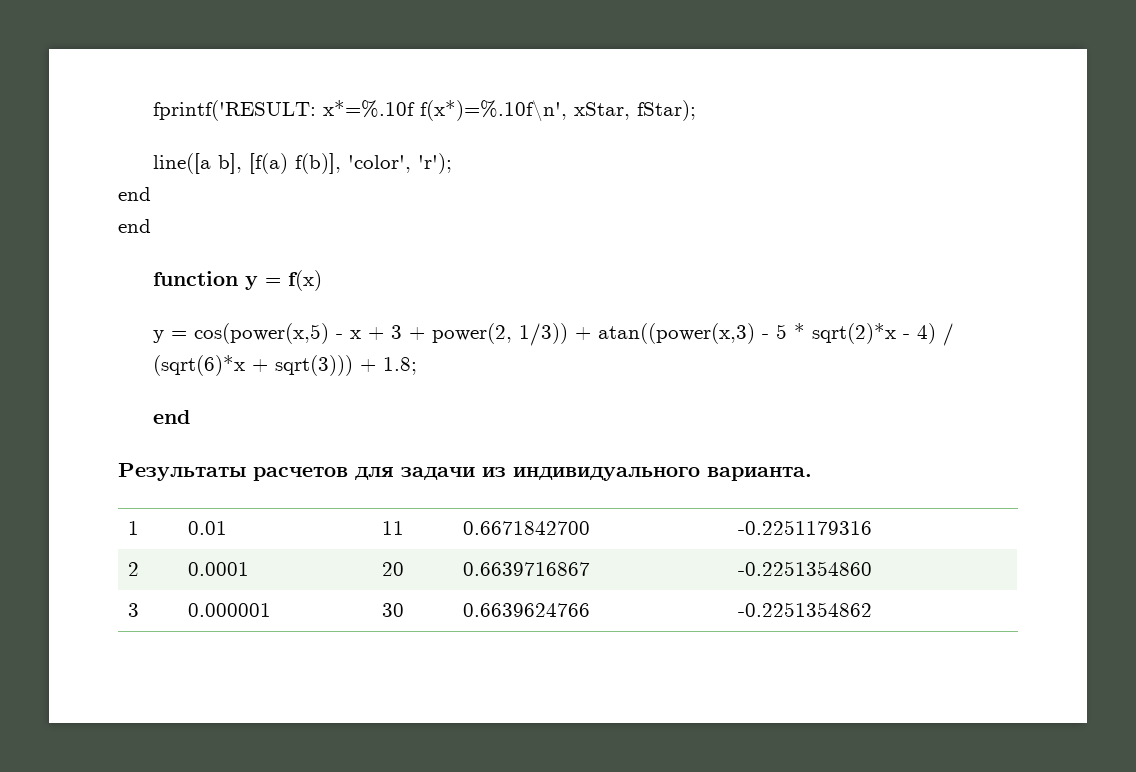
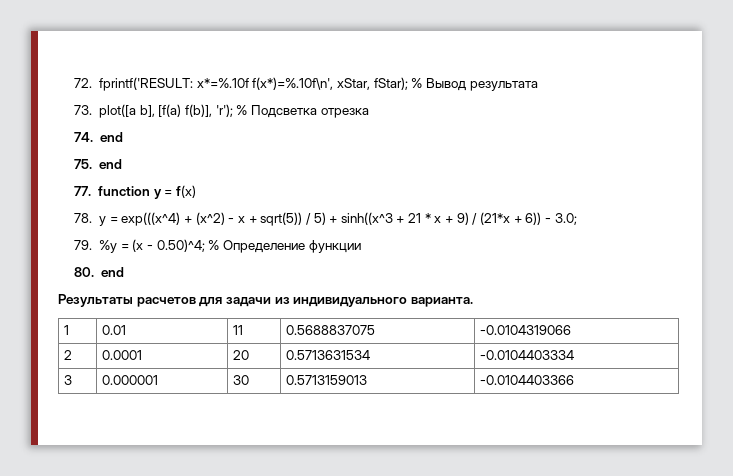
(153, 110) none -> [74,78,93,88] 72.
[153,153,212,174] // line([a -> [411,78,538,91] [74,104,137,118] % Вывод результата // 73. plot([a
[348,155,412,173] 'color', -> (213, 110) none
[118,187,151,201] [118,219,151,233] // end // end // -> [236,105,369,118] [74,132,124,142] [74,159,123,169] [74,186,92,196] % Подсветка отрезка // 74. end // 75. end // 77.
[153,323,955,346] [153,355,418,376] y = cos(power(x,5) - x + 3 + power(2, 1/3)) + atan((power(x,3) - 5 * sqrt(2)*x - 4) / (sqrt(6)*x + sqrt(3))) + 1.8; // -> [74,212,577,226] [74,239,361,253] [74,267,95,277] 78. y = exp(((x^4) + (x^2) - x + sqrt(5)) / 5) + sinh((x^3 + 21 * x + 9) / (21*x + 6)) - 3.0; // 79. %y = (x - 0.50)^4; % Определение функции // 80.
[463,521,591,535] [738,520,873,535] 0.6671842700 | -0.2251179316 -> [285,325,375,335] [479,325,571,335] 0.5688837075 | -0.0104319066
[463,562,591,576] [738,561,873,576] 0.6639716867 | -0.2251354860 -> [285,350,370,360] [479,350,574,360] 0.5713631534 | -0.0104403334
[463,603,591,617] [738,602,873,617] 0.6639624766 | -0.2251354862 -> [285,375,367,385] [479,375,574,385] 0.5713159013 | -0.0104403366

